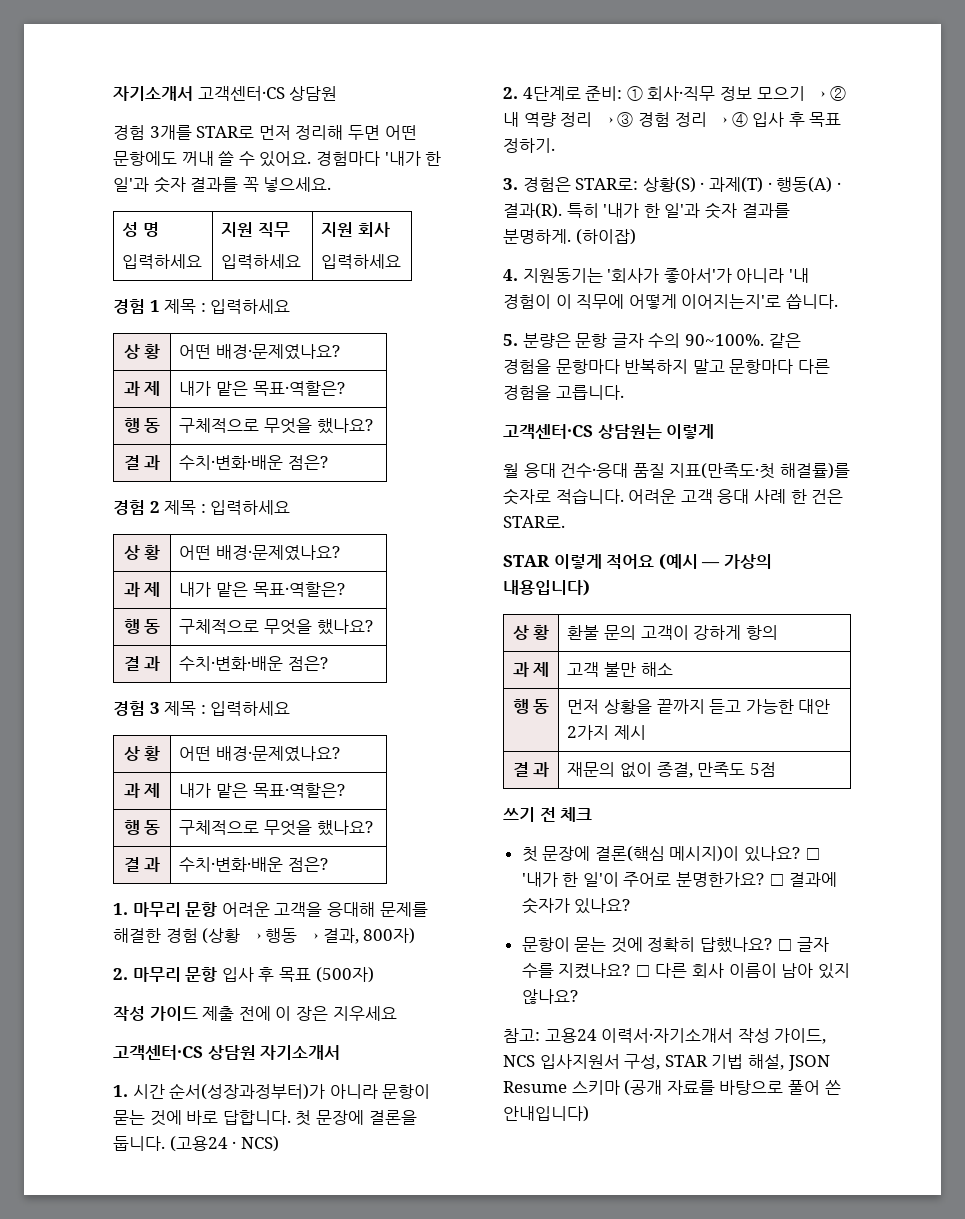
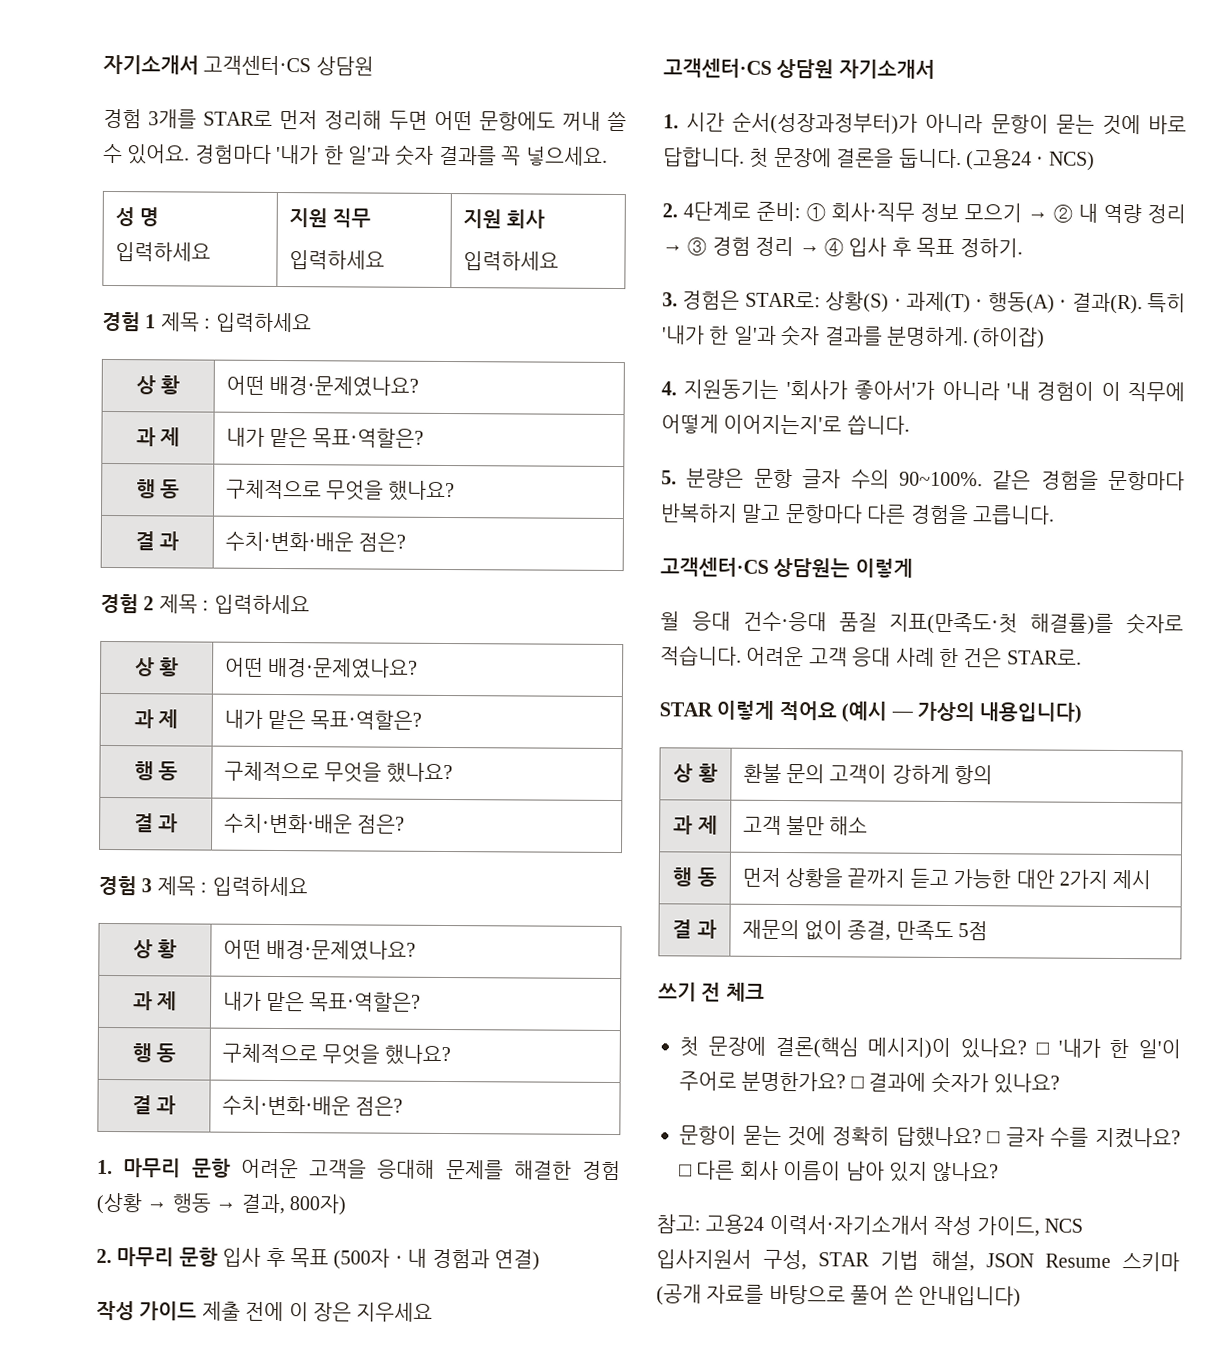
[315,967,374,983] (500자) -> [333,1248,540,1271] (500자 · 내 경험과 연결)

